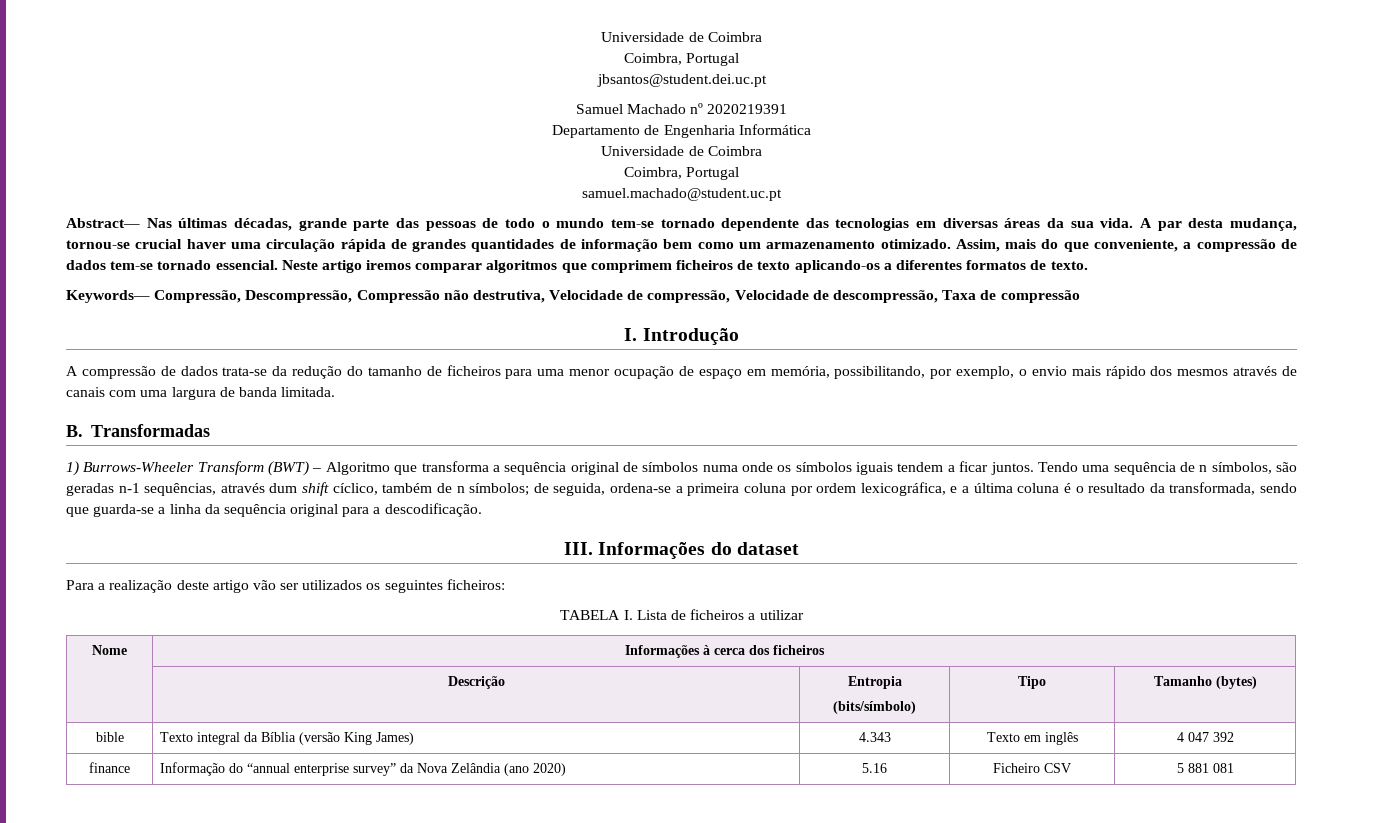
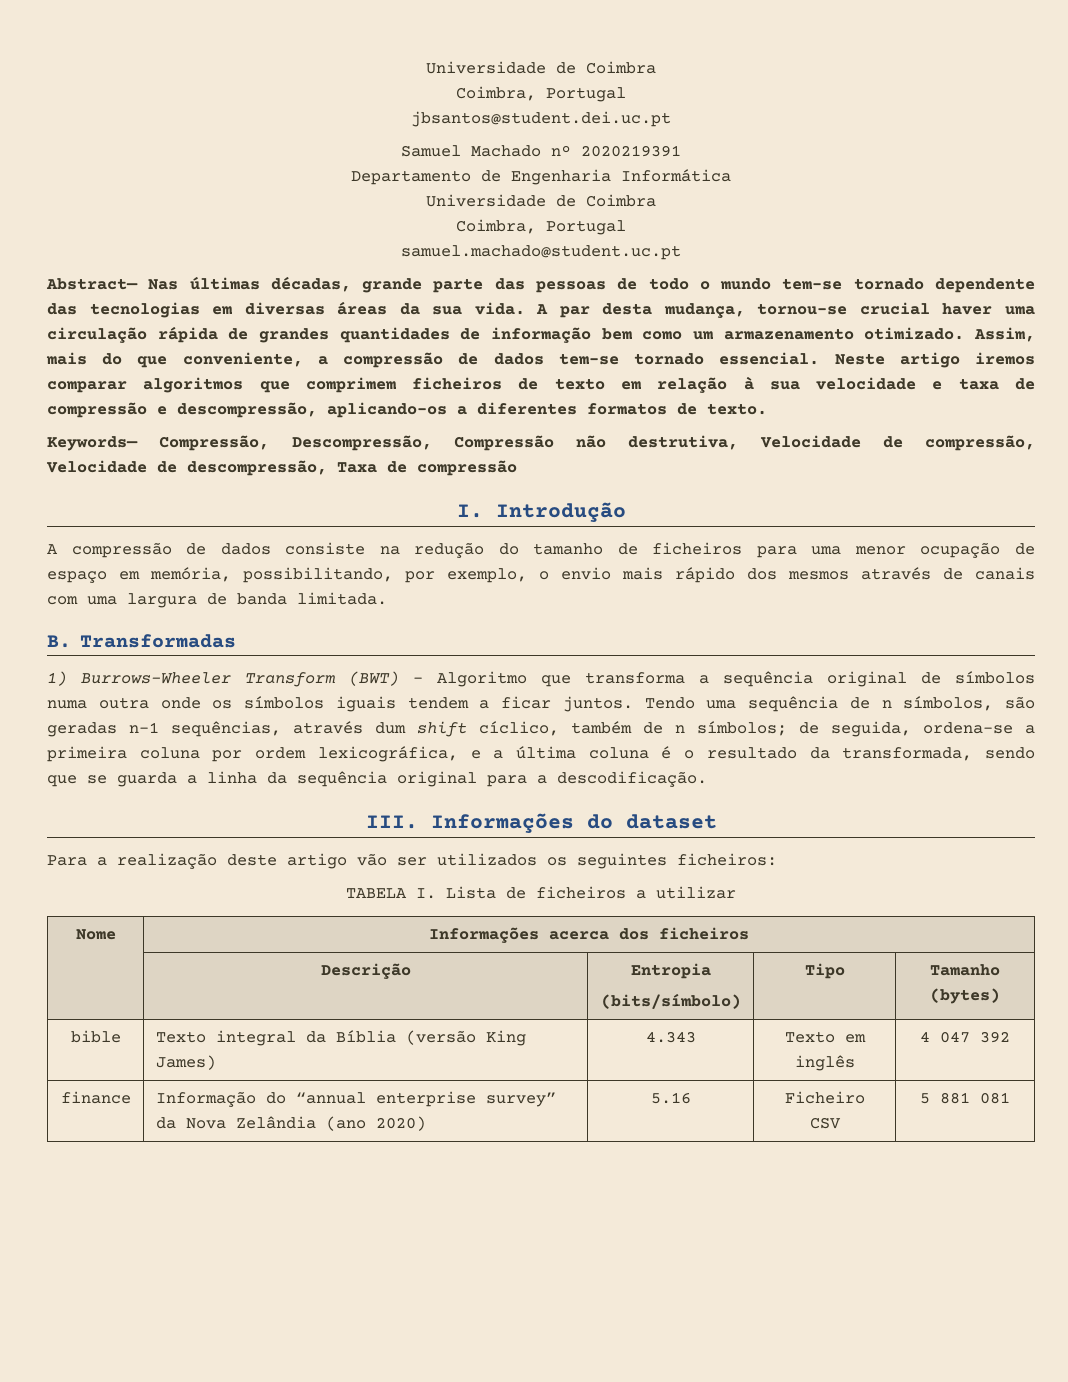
(791, 265) none -> [621,376,1036,393] [47,402,317,418] em relação à sua velocidade e taxa de compressão e descompressão,
[222,366,288,376] trata-se da -> [285,542,400,555] consiste na
(738, 468) none -> [98,697,149,709] outra
[93,504,155,517] guarda-se -> [87,772,177,787] se guarda
[702,645,745,655] à cerca -> [549,931,609,940] acerca

